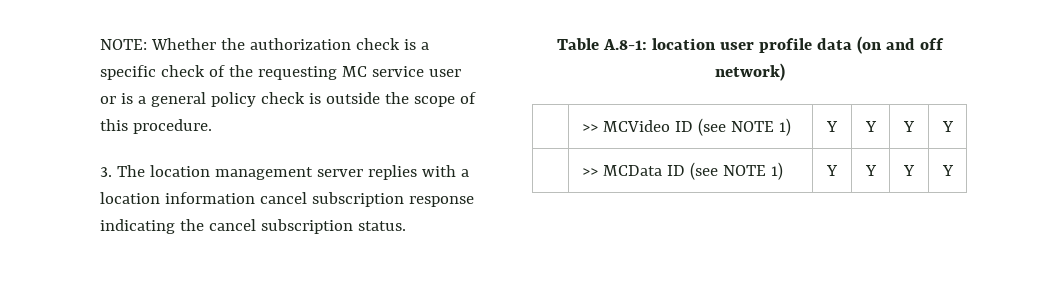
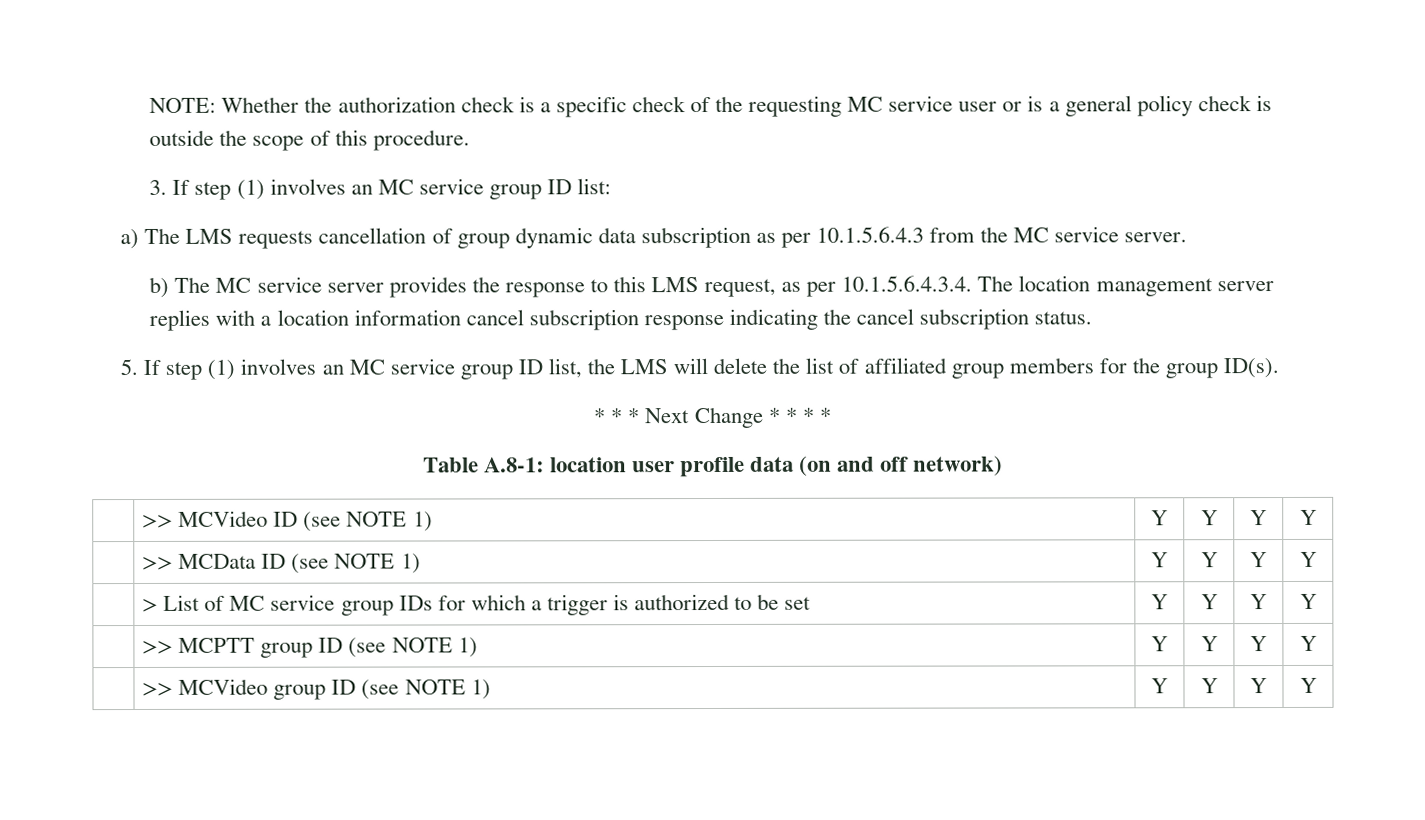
(112, 172) none -> [172,178,612,200] [120,226,1188,250] [149,275,973,298] If step (1) involves an MC service group ID list: // a) The LMS requests cancellation of group dynamic data subscription as per 10.1.5.6.4.3 from the MC service server. // b) The MC service server provides the response to this LMS request, as per 10.1.5.6.4.3.4.
(406, 226) none -> [120,357,1279,380] [593,406,832,429] // 5. If step (1) involves an MC service group ID list, the LMS will delete the list of affiliated group members for the group ID(s). // * * * Next Change * * * *
(954, 170) none -> [142,593,812,616] [1151,594,1168,610] [1200,594,1218,610] [1250,594,1267,610] [1299,593,1317,609] [142,637,478,658] [1151,636,1168,652] [1200,636,1218,652] [1250,636,1267,652] [1299,635,1317,651] [142,678,491,700] [1151,678,1168,694] [1200,678,1218,694] [1250,678,1267,694] [1299,677,1317,693] // | > List of MC service group IDs for which a trigger is authorized to be set | Y | Y | Y | Y // | >> MCPTT group ID (see NOTE 1) | Y | Y | Y | Y // | >> MCVideo group ID (see NOTE 1) | Y | Y | Y | Y

